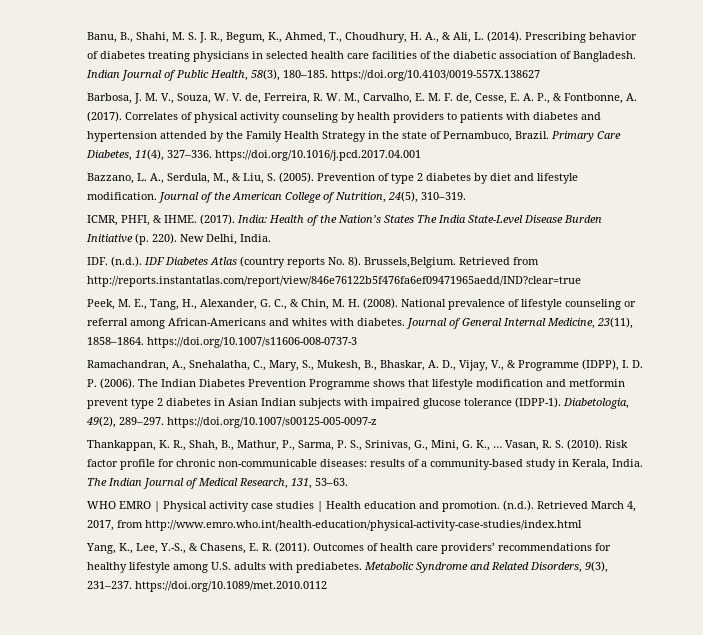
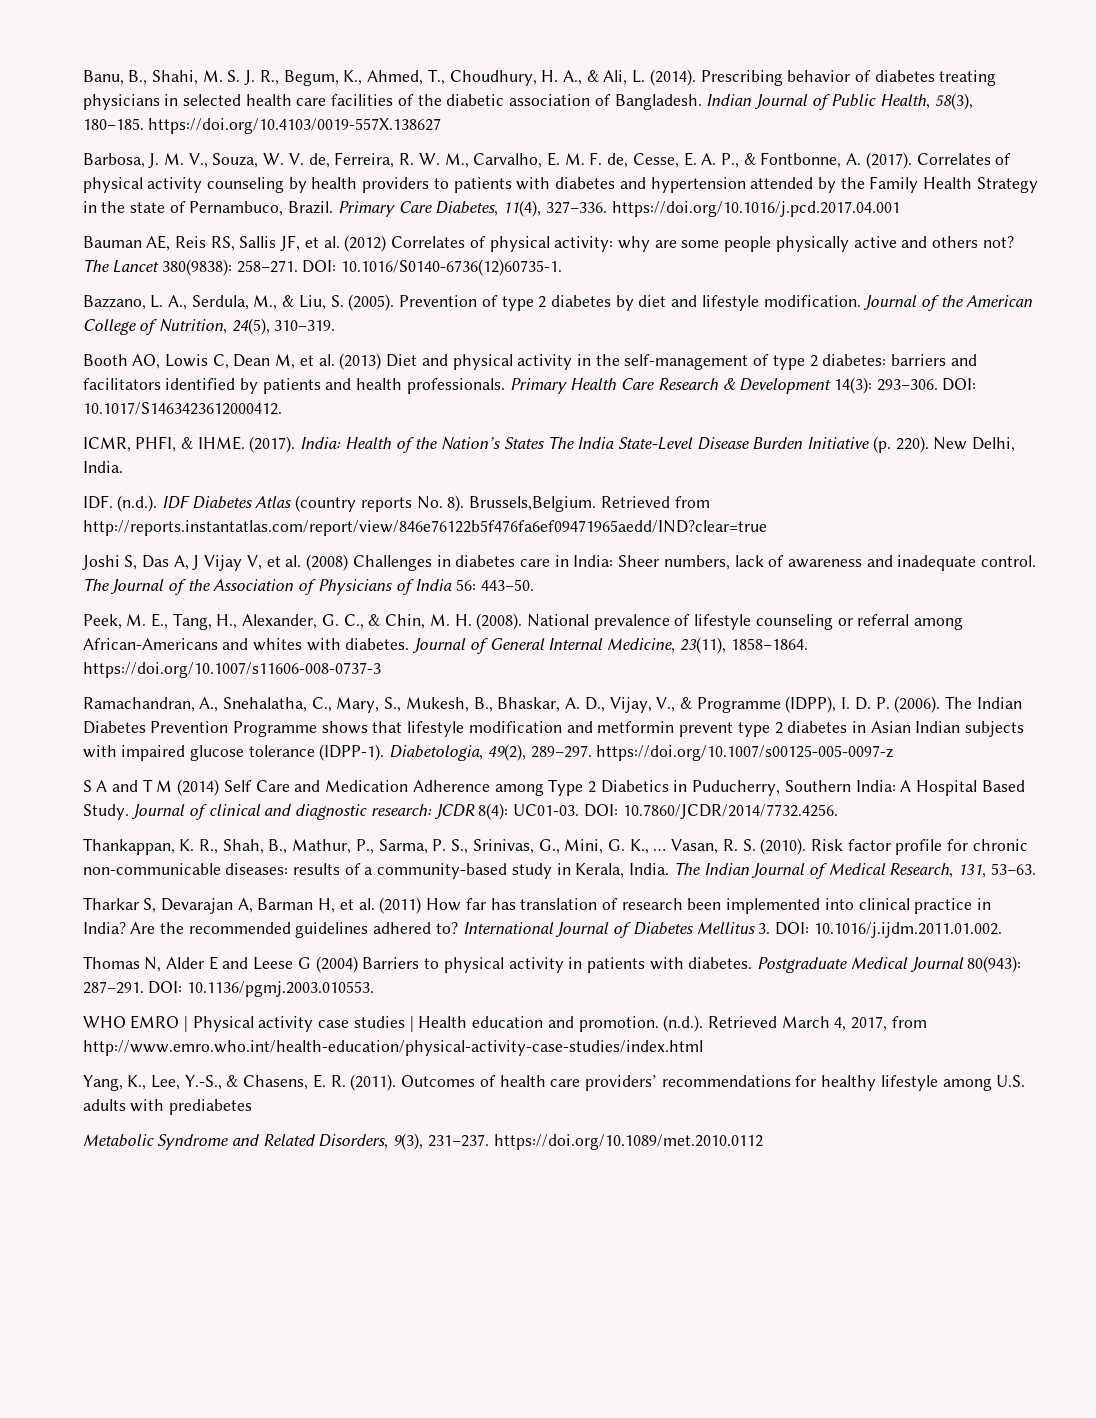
(422, 155) none -> [82,235,1014,252] [82,259,563,276] // Bauman AE, Reis RS, Sallis JF, et al. (2012) Correlates of physical activity: why are some people physically active and others not? The Lancet 380(9838): 258–271. DOI: 10.1016/S0140-6736(12)60735-1.
(467, 196) none -> [82,353,977,370] [82,377,977,394] [82,402,282,415] // Booth AO, Lowis C, Dean M, et al. (2013) Diet and physical activity in the self-management of type 2 diabetes: barriers and facilitators identified by patients and health professionals. Primary Health Care Research & Development 14(3): 293–306. DOI: 10.1017/S1463423612000412.
(582, 281) none -> [81,554,1037,571] [82,578,534,595] // Joshi S, Das A, J Vijay V, et al. (2008) Challenges in diabetes care in India: Sheer numbers, lack of awareness and inadequate control. The Journal of the Association of Physicians of India 56: 443–50.
(378, 422) none -> [82,779,1025,796] [82,803,838,820] // S A and T M (2014) Self Care and Medication Adherence among Type 2 Diabetics in Puducherry, Southern India: A Hospital Based Study. Journal of clinical and diagnostic research: JCDR 8(4): UC01-03. DOI: 10.7860/JCDR/2014/7732.4256.
(349, 482) none -> [82,897,992,914] [82,922,1002,938] [82,956,1022,973] [82,981,374,997] // Tharkar S, Devarajan A, Barman H, et al. (2011) How far has translation of research been implemented into clinical practice in India? Are the recommended guidelines adhered to? International Journal of Diabetes Mellitus 3. DOI: 10.1016/j.ijdm.2011.01.002. // Thomas N, Alder E and Leese G (2004) Barriers to physical activity in patients with diabetes. Postgraduate Medical Journal 80(943): 287–291. DOI: 10.1136/pgmj.2003.010553.
[296,562,363,573] prediabetes. -> [168,1099,252,1115] prediabetes //

